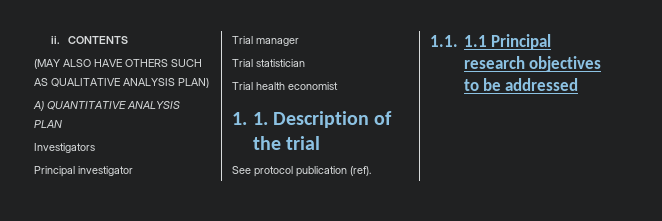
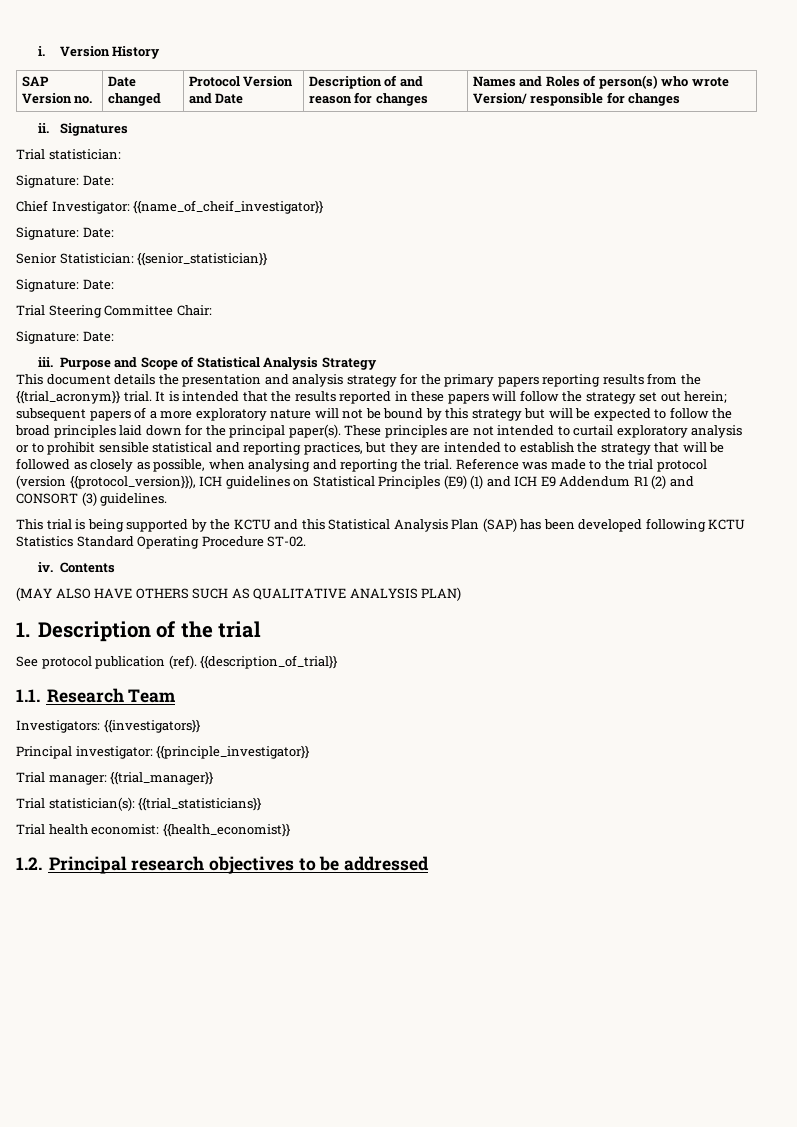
[51,36,129,44] ii. CONTENTS -> [37,46,161,59] [21,76,49,87] [21,93,93,104] [107,76,136,87] [107,93,161,106] [188,76,294,87] [188,93,244,104] [308,75,423,89] [308,92,428,106] [472,75,729,89] [472,92,681,106] [37,123,128,136] [16,149,121,160] [16,175,114,188] [16,200,325,214] [16,227,114,240] [16,252,269,266] [16,279,114,292] [16,305,212,318] [16,331,114,344] [37,356,377,370] [16,373,701,387] [16,390,728,404] [16,407,733,421] [15,424,743,438] [16,442,725,455] [16,458,707,472] [16,475,694,489] [16,492,168,506] [16,518,746,532] [16,536,307,549] [37,562,115,573] i. Version History // SAP Version no. | Date changed | Protocol Version and Date | Description of and reason for changes | Names and Roles of person(s) who wrote Version/ responsible for changes // ii. Signatures // Trial statistician: // Signature: Date: // Chief Investigator: {{name_of_cheif_investigator}} // Signature: Date: // Senior Statistician: {{senior_statistician}} // Signature: Date: // Trial Steering Committee Chair: // Signature: Date: // iii. Purpose and Scope of Statistical Analysis Strategy // This document details the presentation and analysis strategy for the primary papers reporting results from the {{trial_acronym}} trial. It is intended that the results reported in these papers will follow the strategy set out herein; subsequent papers of a more exploratory nature will not be bound by this strategy but will be expected to follow the broad principles laid down for the principal paper(s). These principles are not intended to curtail exploratory analysis or to prohibit sensible statistical and reporting practices, but they are intended to establish the strategy that will be followed as closely as possible, when analysing and reporting the trial. Reference was made to the trial protocol (version {{protocol_version}}), ICH guidelines on Statistical Principles (E9) (1) and ICH E9 Addendum R1 (2) and CONSORT (3) guidelines. // This trial is being supported by the KCTU and this Statistical Analysis Plan (SAP) has been developed following KCTU Statistics Standard Operating Procedure ST-02. // iv. Contents
[33,101,180,111] [34,120,62,128] [34,143,95,153] [34,166,133,177] [232,36,299,46] [232,59,305,67] [232,82,338,90] [232,112,268,125] // A) QUANTITATIVE ANALYSIS PLAN // Investigators // Principal investigator // Trial manager // Trial statistician // Trial health economist // 1. 1. -> [16,622,30,637] // 1.
(371, 171) none -> [200,655,339,669] {{description_of_trial}}
[463,35,487,47] 1.1 -> [46,688,176,703] [16,719,201,733] [16,745,311,759] [16,771,215,785] [16,797,263,811] [16,823,291,837] [16,857,42,870] Research Team // Investigators: {{investigators}} // Principal investigator: {{principle_investigator}} // Trial manager: {{trial_manager}} // Trial statistician(s): {{trial_statisticians}} // Trial health economist: {{health_economist}} // 1.2.

